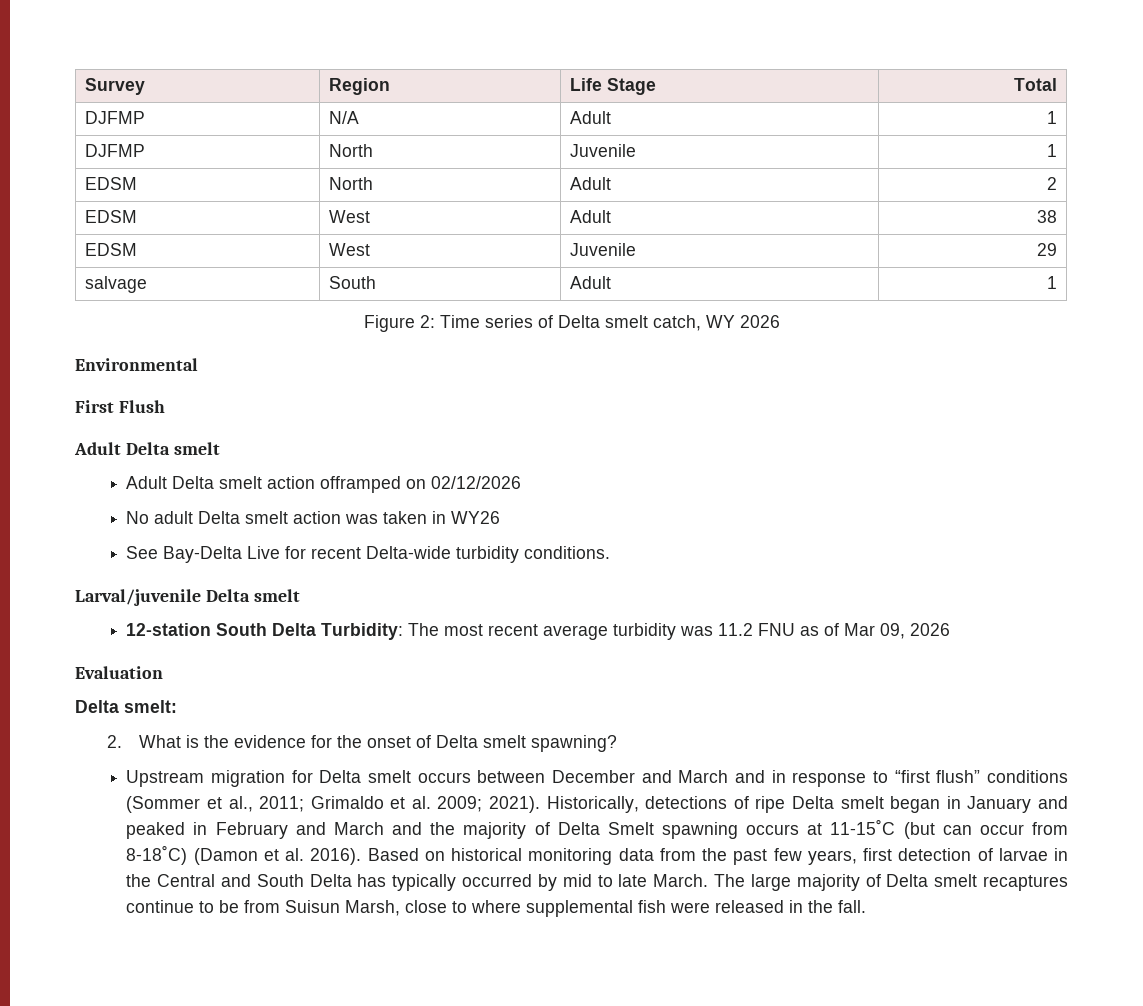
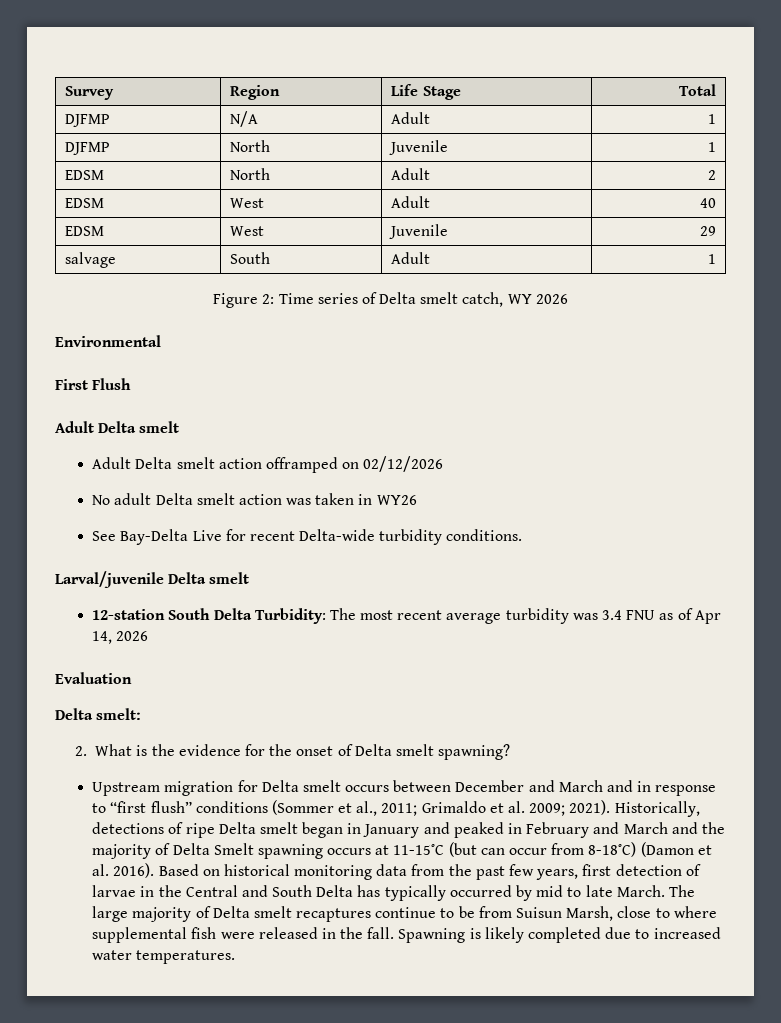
[1037,210,1058,223] 38 -> [699,198,716,208] 40
[718,623,754,636] 11.2 -> [602,610,623,620] 3.4
[844,623,906,639] Mar 09, -> [694,610,721,624] [92,631,113,644] Apr 14,
(867, 906) none -> [398,927,721,943] [92,950,236,964] Spawning is likely completed due to increased water temperatures.

